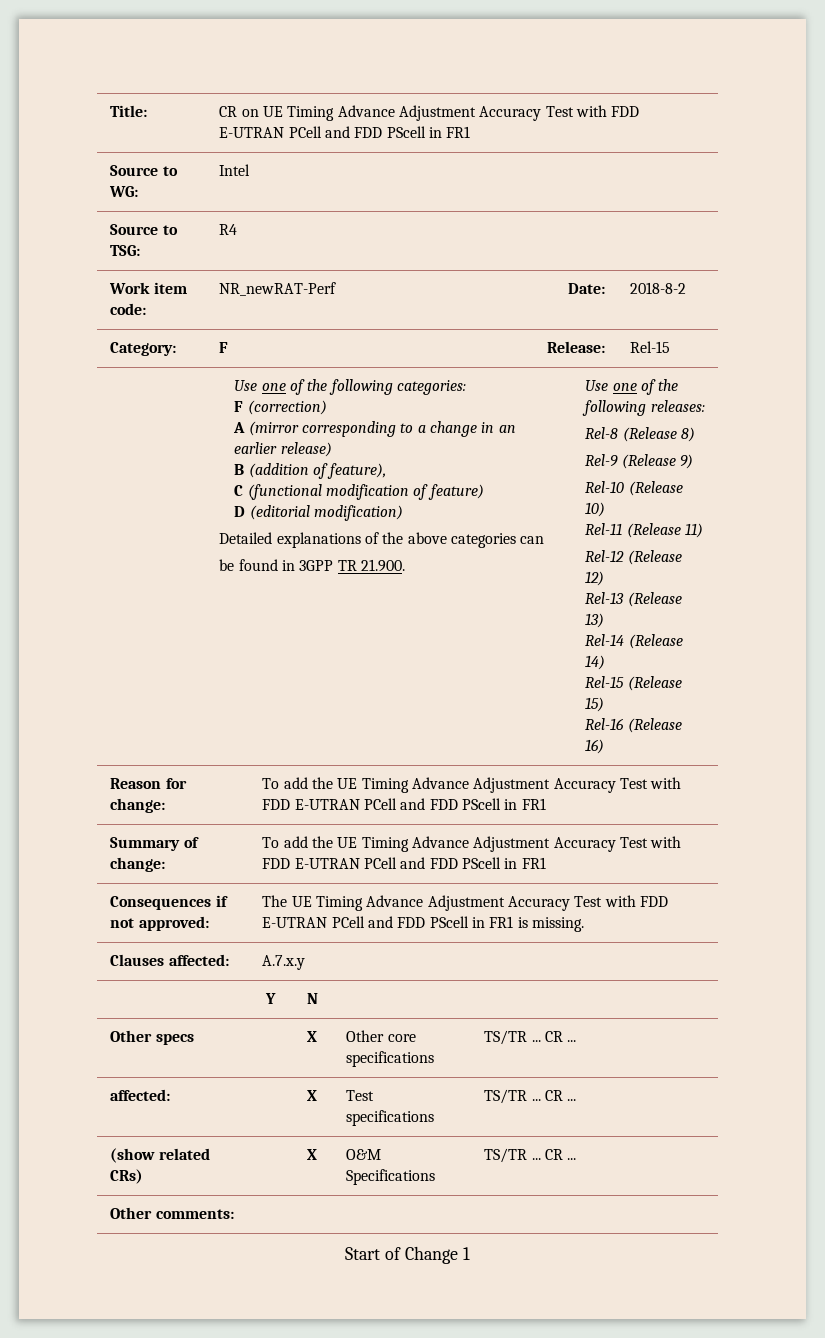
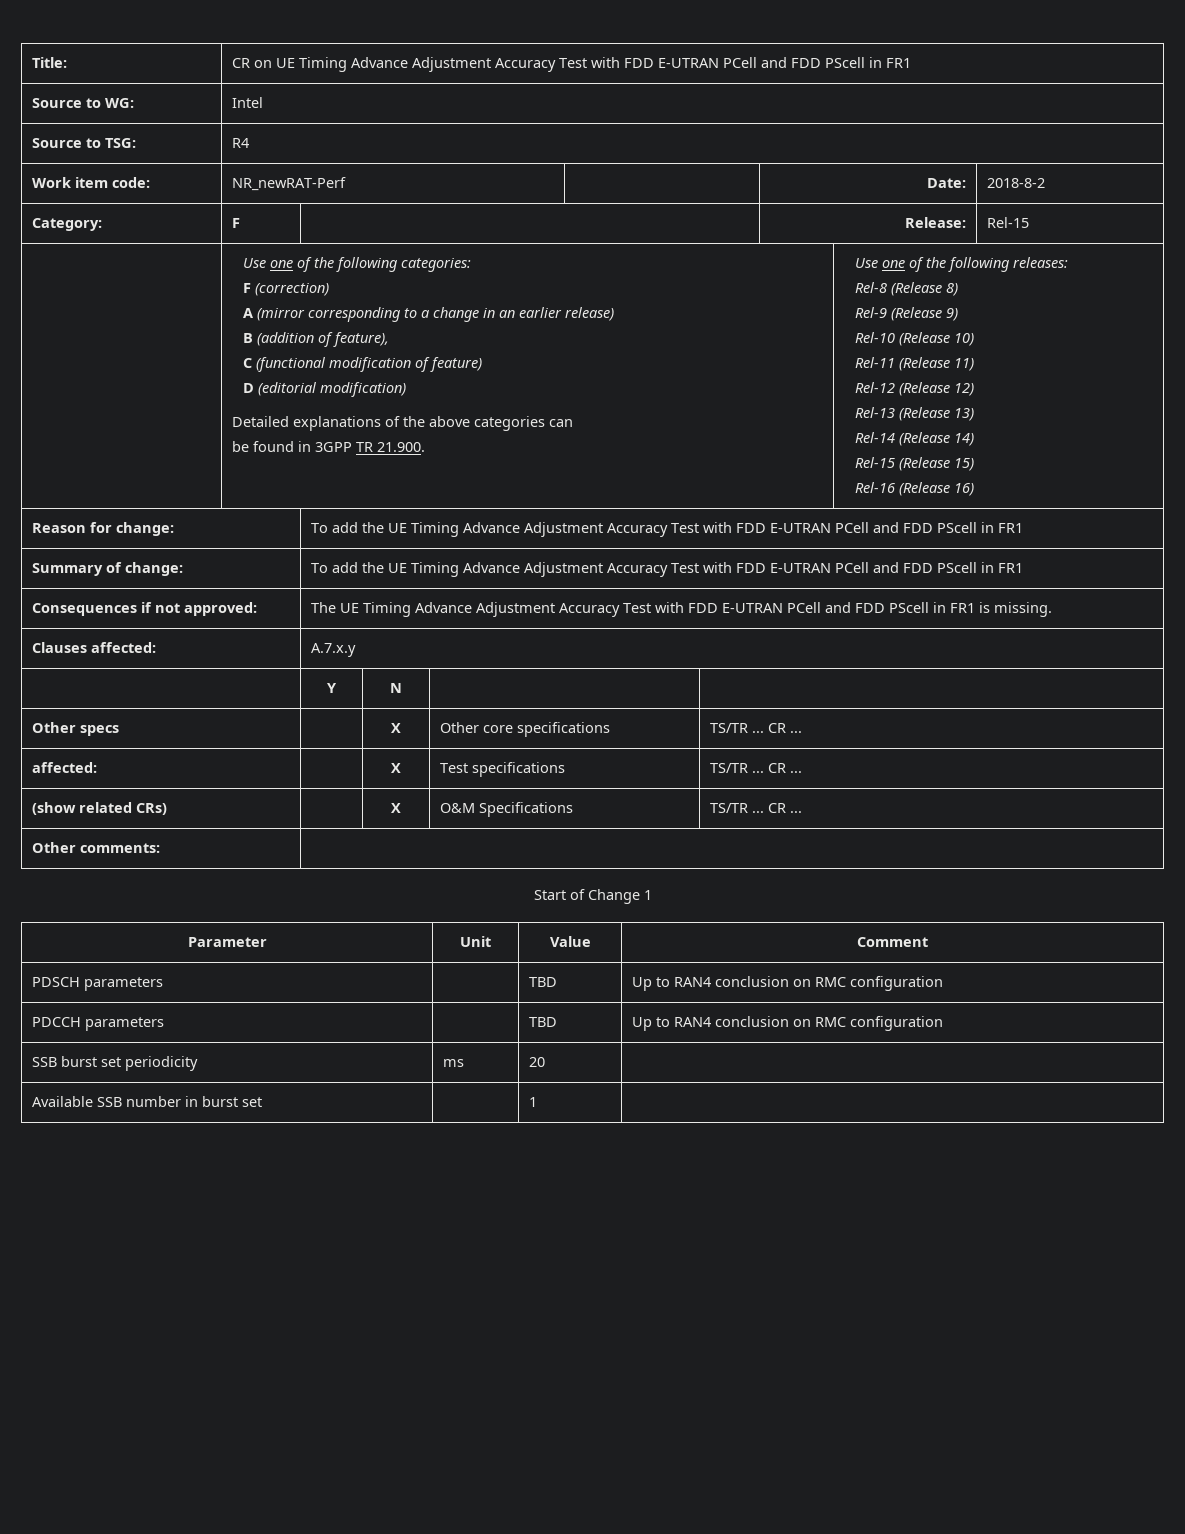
(470, 1253) none -> [187,937,267,947] [460,936,492,947] [549,936,591,947] [857,937,928,947] [32,977,164,991] [529,977,558,987] [632,976,944,991] [32,1017,165,1031] [529,1017,558,1027] [632,1016,944,1031] [32,1056,199,1071] [443,1059,465,1067] [529,1057,546,1067] [32,1096,263,1107] [529,1097,538,1107] // Parameter | Unit | Value | Comment // PDSCH parameters | | TBD | Up to RAN4 conclusion on RMC configuration // PDCCH parameters | | TBD | Up to RAN4 conclusion on RMC configuration // SSB burst set periodicity | ms | 20 | // Available SSB number in burst set | | 1 |

